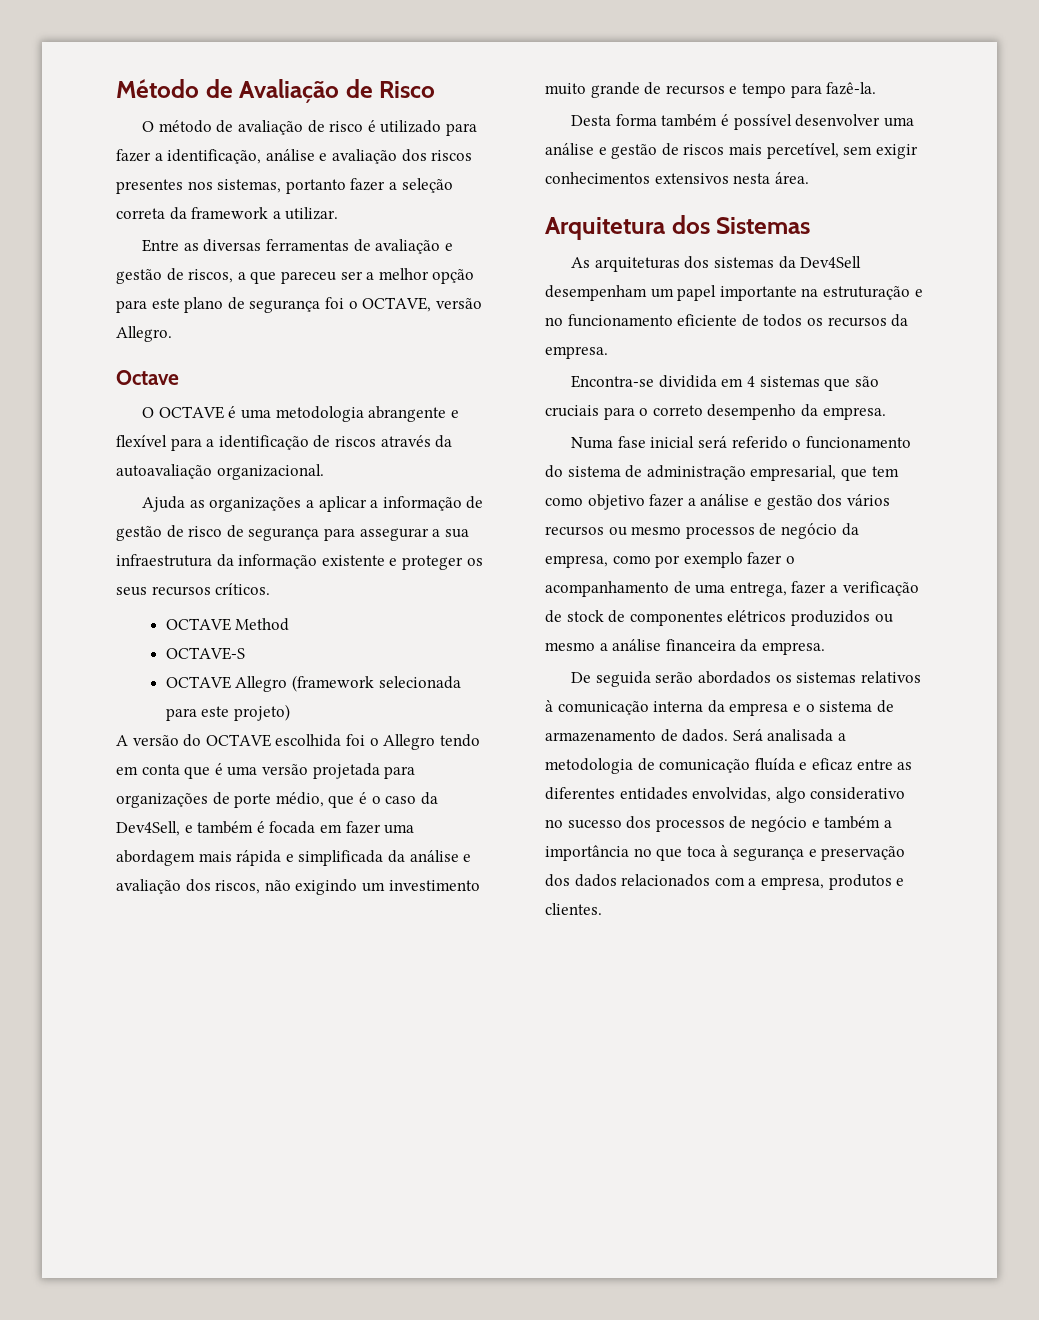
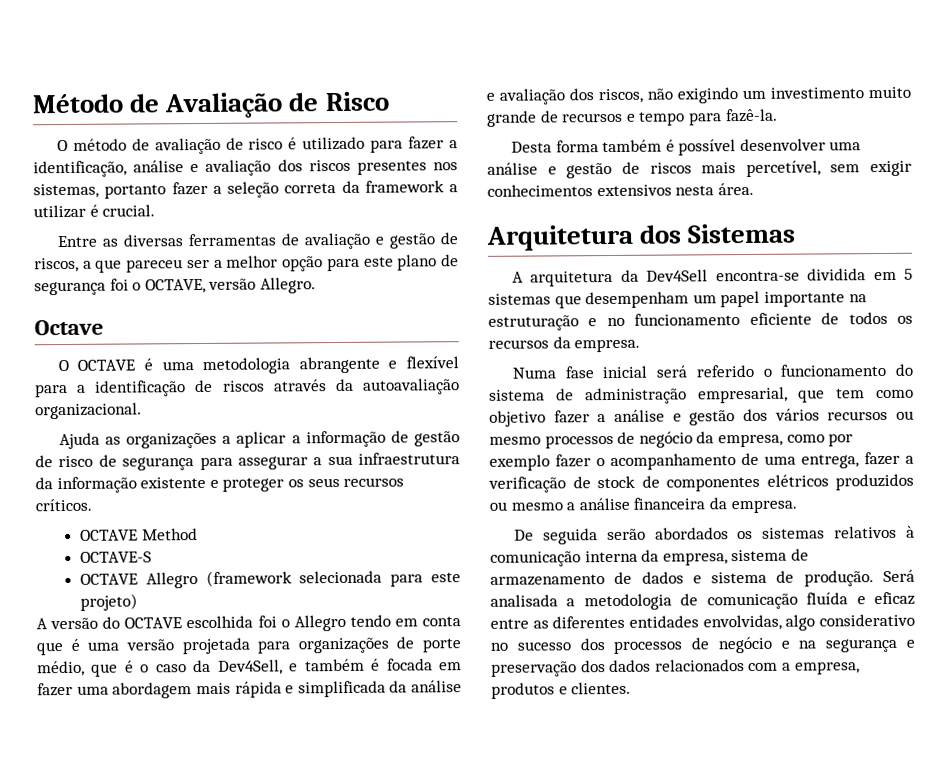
[285,207,339,220] utilizar. -> [33,204,156,219] utilizar é crucial.
[571,256,862,272] As arquiteturas dos sistemas da Dev4Sell -> [511,268,913,287] [488,293,582,309] A arquitetura da Dev4Sell encontra-se dividida em 5 sistemas que
[571,375,879,391] [545,404,886,420] // Encontra-se dividida em 4 sistemas que são cruciais para o correto desempenho da empresa. -> (641, 345) none
[729,703,815,716] empresa e o -> [662,552,728,566] empresa,
[682,729,729,742] dados. -> [641,570,874,587] dados e sistema de produção.
[824,816,892,829] [545,845,729,861] também a importância no que toca à -> [798,640,817,649] na

